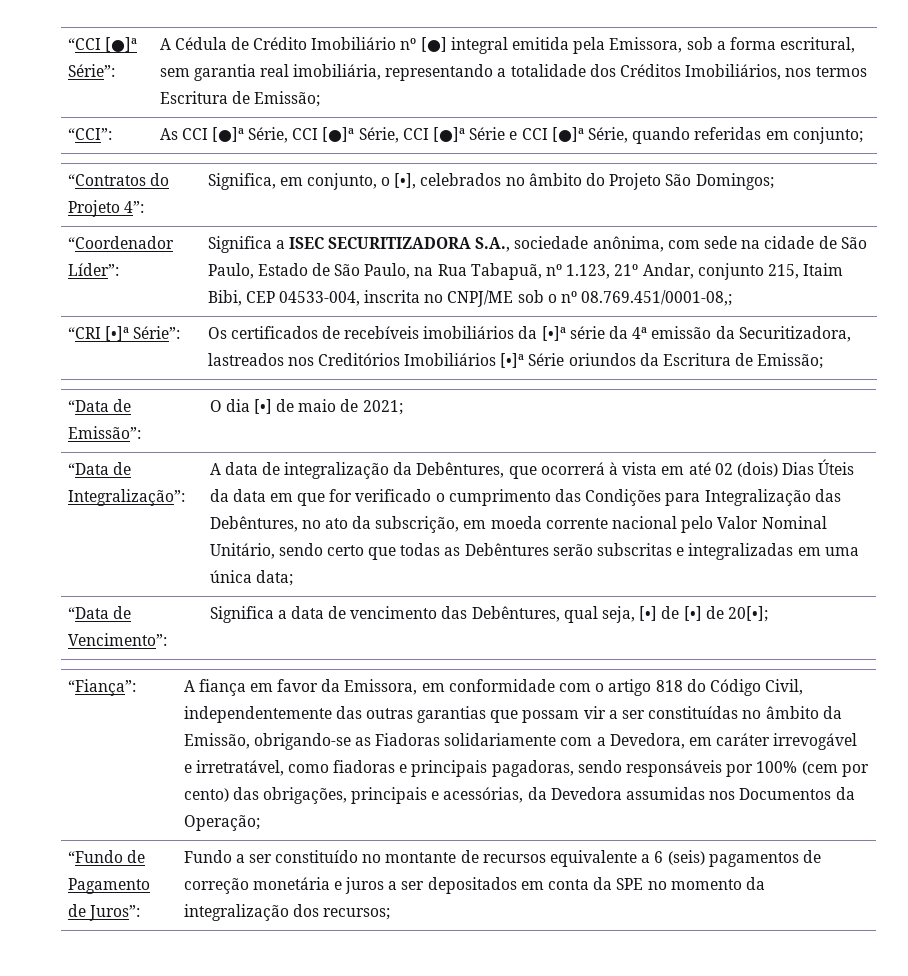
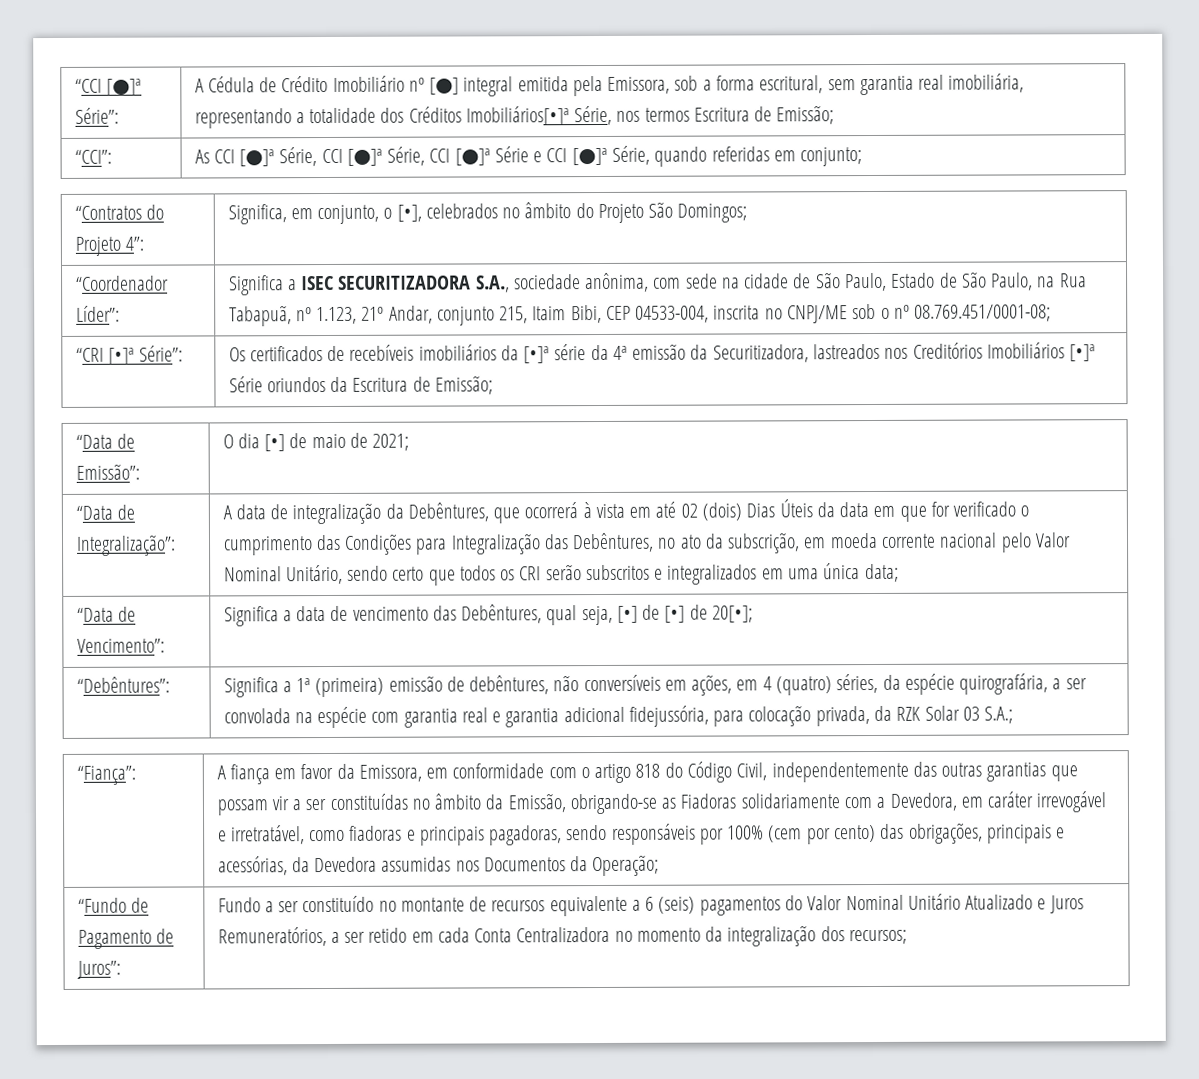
[685,64,782,80] Imobiliários, -> [465,105,613,126] Imobiliários[•]ª Série,
[581,290,733,306] 08.769.451/0001-08,; -> [914,304,1052,322] 08.769.451/0001-08;
[400,543,794,560] todas as Debêntures serão subscritas e integralizadas -> [459,564,758,585] todos os CRI serão subscritos e integralizados
(768, 614) none -> [76,676,170,693] [223,673,1087,698] [223,705,1014,729] // “Debêntures”: | Significa a 1ª (primeira) emissão de debêntures, não conversíveis em ações, em 4 (quatro) séries, da espécie quirografária, a ser convolada na espécie com garantia real e garantia adicional fidejussória, para colocação privada, da RZK Solar 03 S.A.;
[802,850,821,863] [183,877,644,894] de correção monetária e juros a ser depositados em conta da SPE -> [784,893,1084,914] [217,926,611,947] do Valor Nominal Unitário Atualizado e Juros Remuneratórios, a ser retido em cada Conta Centralizadora

